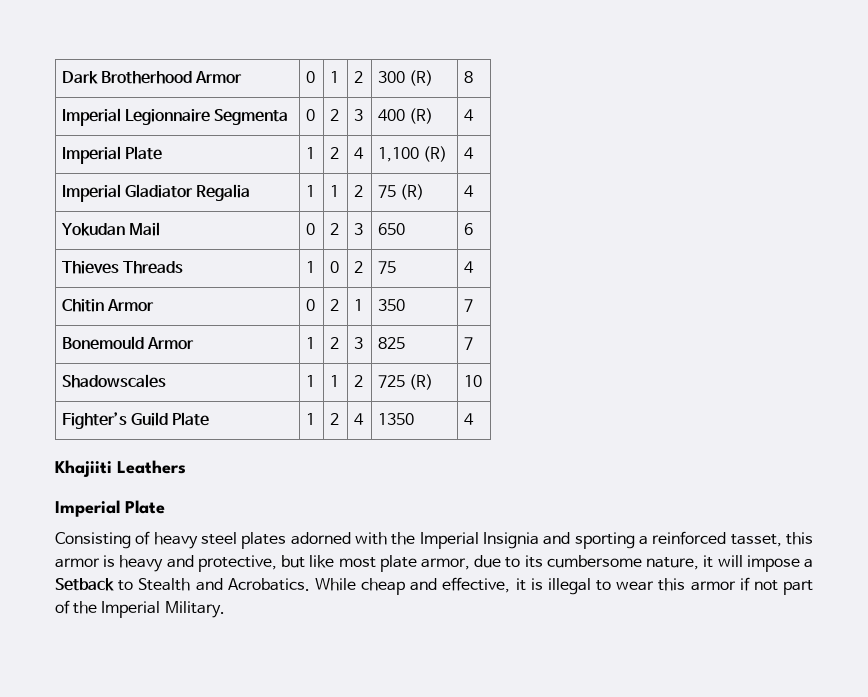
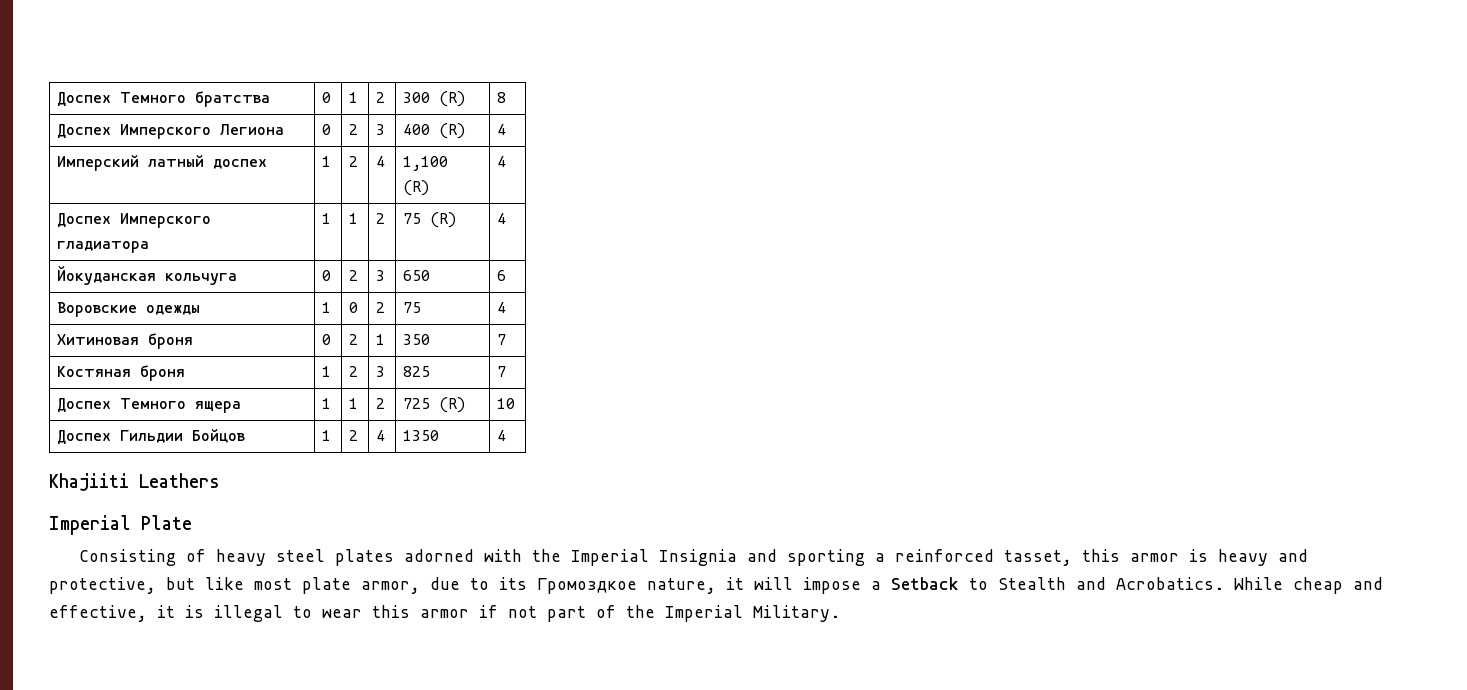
[62,71,243,84] Dark Brotherhood Armor -> [57,91,271,107] Доспех Темного братства
[62,108,289,126] Imperial Legionnaire Segmenta -> [57,124,285,139] Доспех Имперского Легиона
[62,146,163,164] Imperial Plate -> [57,154,268,171] Имперский латный доспех
[62,184,251,202] Imperial Gladiator Regalia -> [57,213,212,228] [57,241,150,253] Доспех Имперского гладиатора
[61,222,161,236] Yokudan Mail -> [57,266,238,285] Йокуданская кольчуга
[62,261,184,274] Thieves Threads -> [57,302,201,317] Воровские одежды
[62,299,155,312] Chitin Armor -> [57,333,194,349] Хитиновая броня
[62,336,195,350] Bonemould Armor -> [57,365,186,381] Костяная броня
[62,374,167,388] Shadowscales -> [57,398,242,413] Доспех Темного ящера
[62,412,210,429] Fighter’s Guild Plate -> [57,428,246,444] Доспех Гильдии Бойцов
[546,555,642,568] cumbersome -> [537,578,637,594] Громоздкое

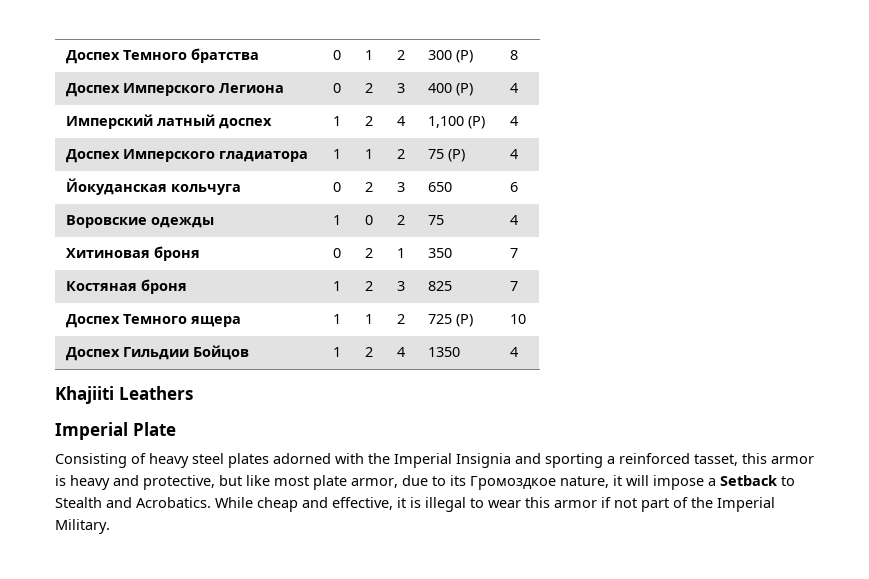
[439,91,466,107] (R) -> [456,50,474,63] (Р)
[439,123,466,139] (R) -> [456,83,474,96] (Р)
[403,180,430,196] (R) -> [468,116,486,129] (Р)
[430,212,457,228] (R) -> [448,149,466,162] (Р)
[439,397,466,413] (R) -> [456,314,474,327] (Р)

